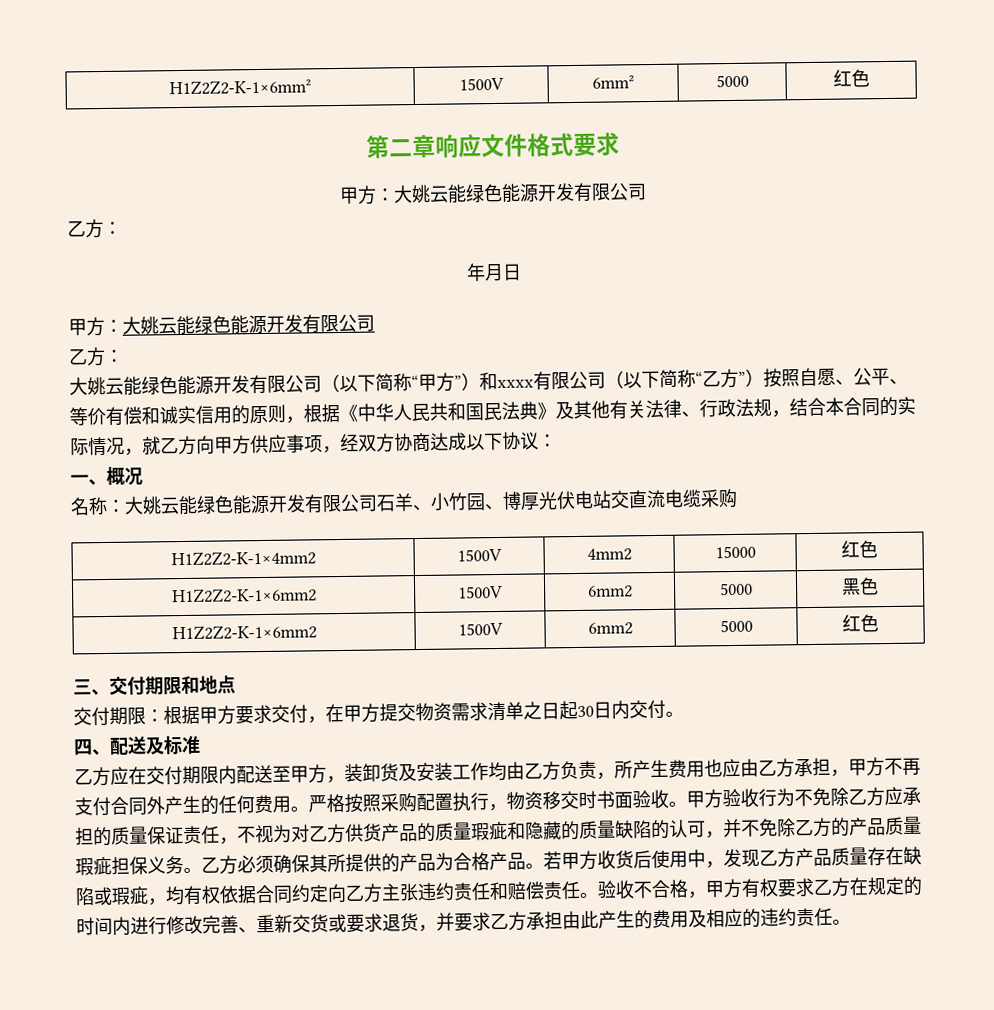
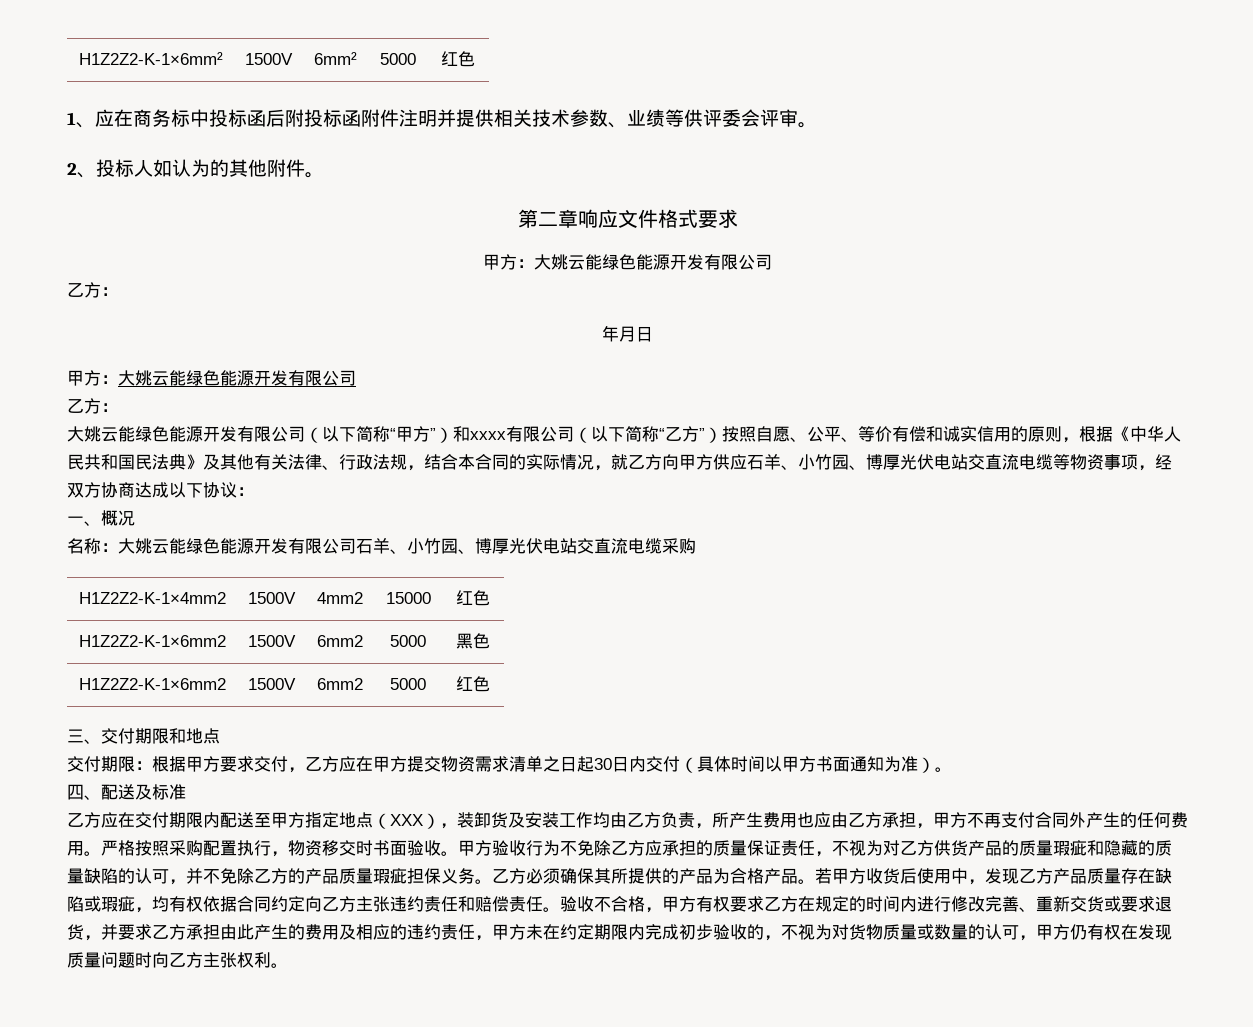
[168,79,312,96] [458,77,504,91] [591,75,635,89] [715,74,749,88] [832,69,870,88] H1Z2Z2-K-1×6mm² | 1500V | 6mm² | 5000 | 红色 -> [78,52,223,65] [244,53,293,65] [314,52,357,65] [379,53,416,65] [440,51,475,67] [67,109,817,128] [67,159,324,178] H1Z2Z2-K-1×6mm² | 1500V | 6mm² | 5000 | 红色 // 1、应在商务标中投标函后附投标函附件注明并提供相关技术参数、业绩等供评委会评审。 // 2、投标人如认为的其他附件。
(287, 443) none -> [747,454,1104,470] 石羊、小竹园、博厚光伏电站交直流电缆等物资
(326, 720) none -> [305,756,356,772] 乙方应
(666, 709) none -> [680,756,935,773] （具体时间以甲方书面通知为准）
(327, 774) none -> [305,812,440,829] 指定地点（XXX）
(833, 916) none -> [475,924,1172,941] [67,952,271,968] ，甲方未在约定期限内完成初步验收的，不视为对货物质量或数量的认可，甲方仍有权在发现质量问题时向乙方主张权利

